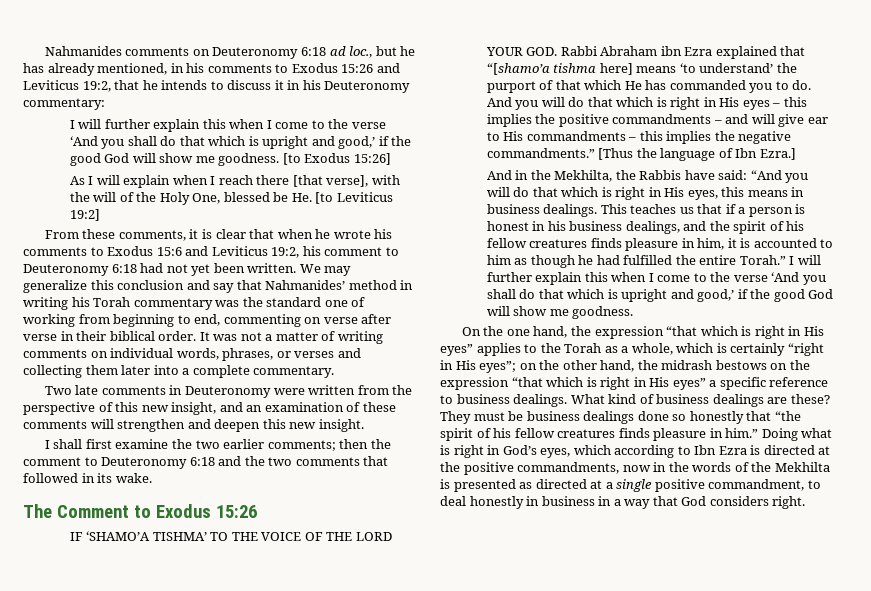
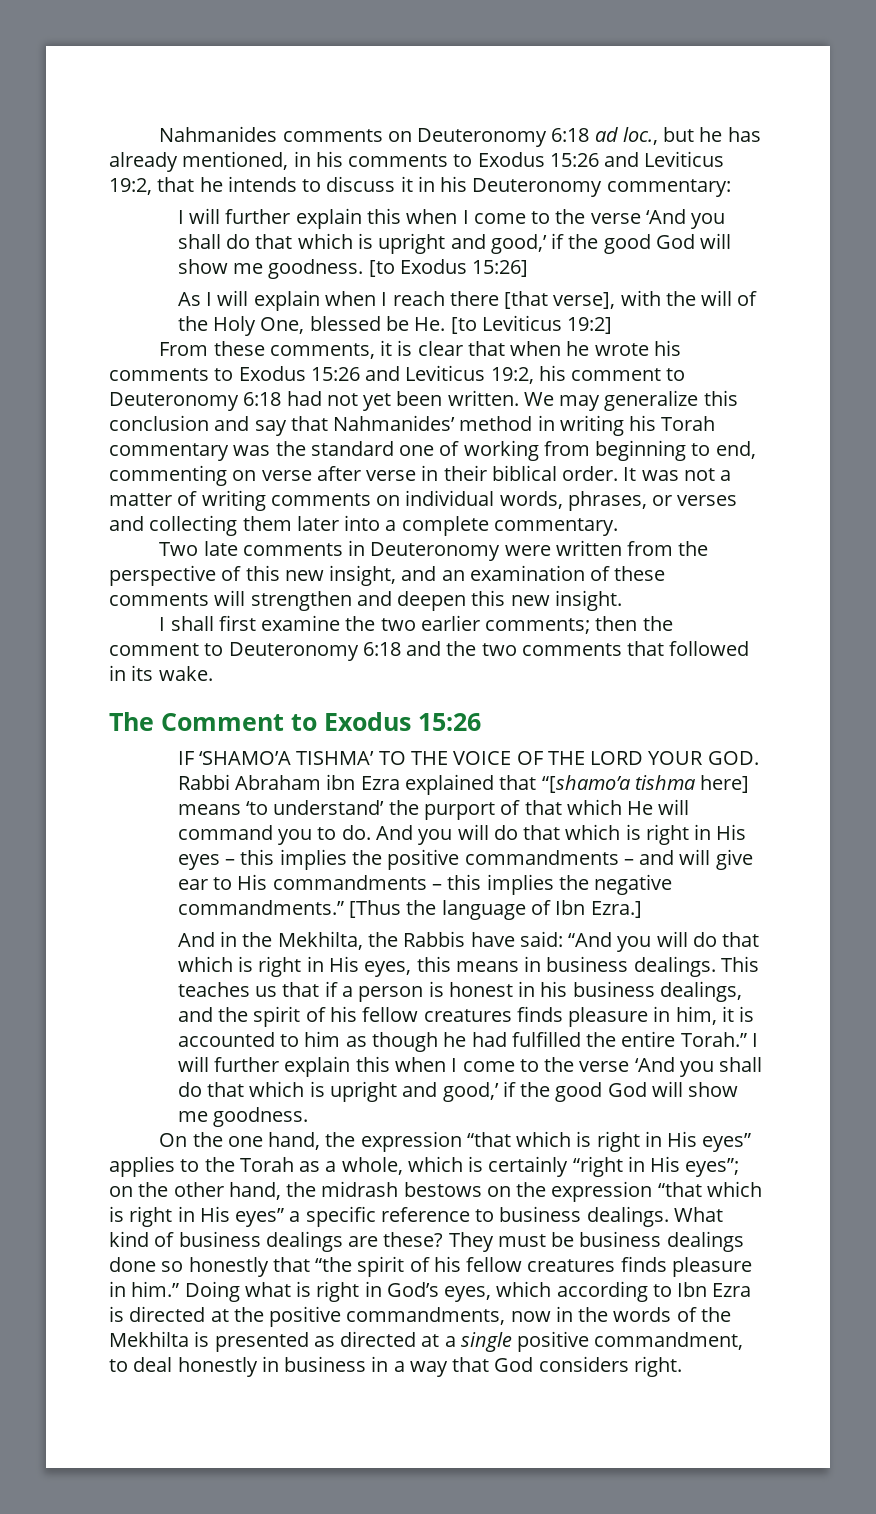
[156,247,182,256] 15:6 -> [310,367,360,381] 15:26
[645,80,746,90] has commanded -> [658,799,690,815] [177,825,273,840] will command

